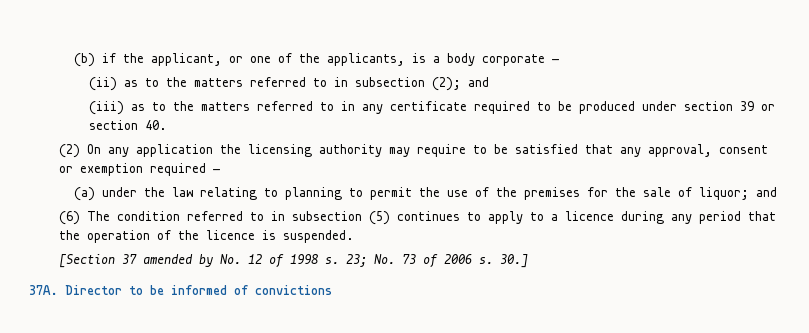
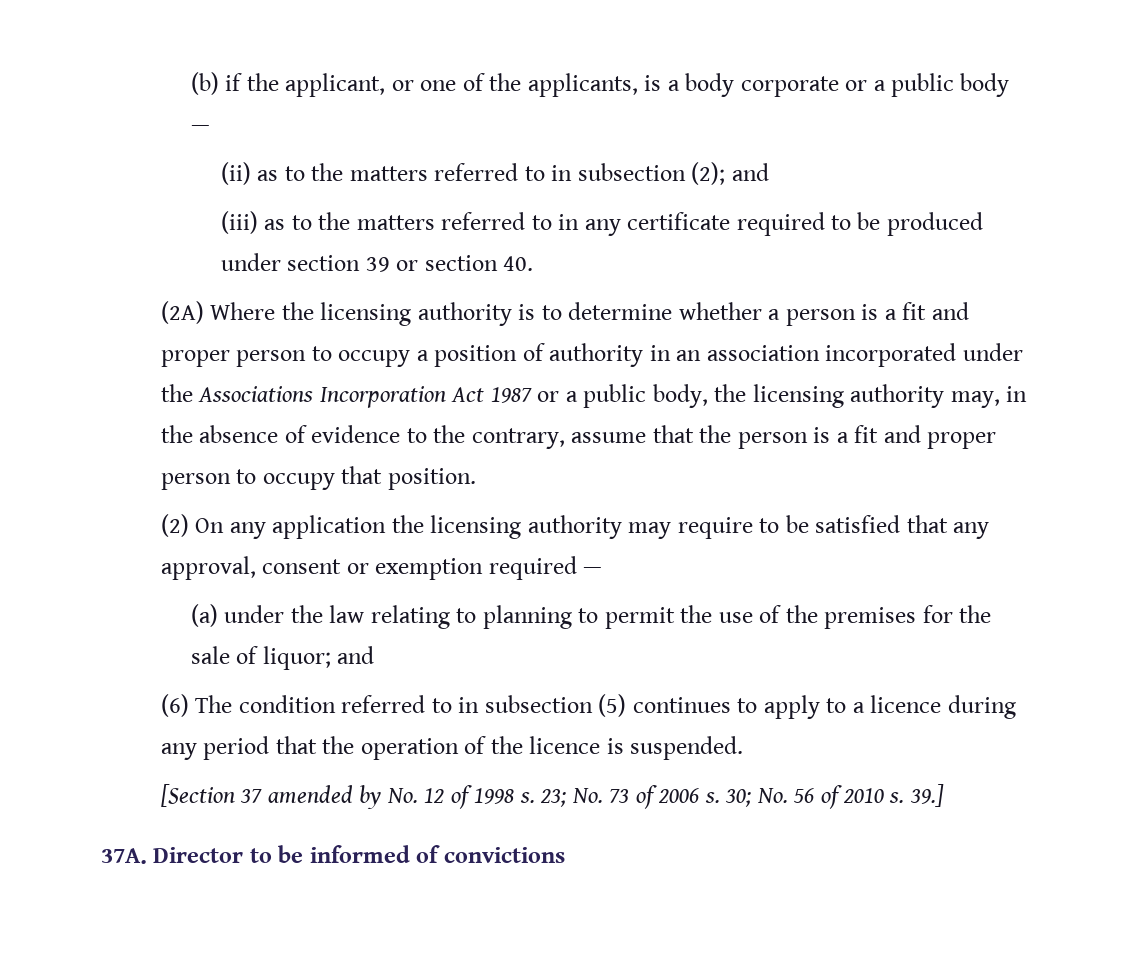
(546, 60) none -> [845,73,1010,97] or a public body
(168, 125) none -> [160,301,969,326] [160,343,1023,367] [160,384,1028,408] [160,425,997,449] [160,466,476,490] // (2A) Where the licensing authority is to determine whether a person is a fit and proper person to occupy a position of authority in an association incorporated under the Associations Incorporation Act 1987 or a public body, the licensing authority may, in the absence of evidence to the contrary, assume that the person is a fit and proper person to occupy that position.
[500,254,529,268] 30.] -> [725,784,944,809] 30; No. 56 of 2010 s. 39.]

